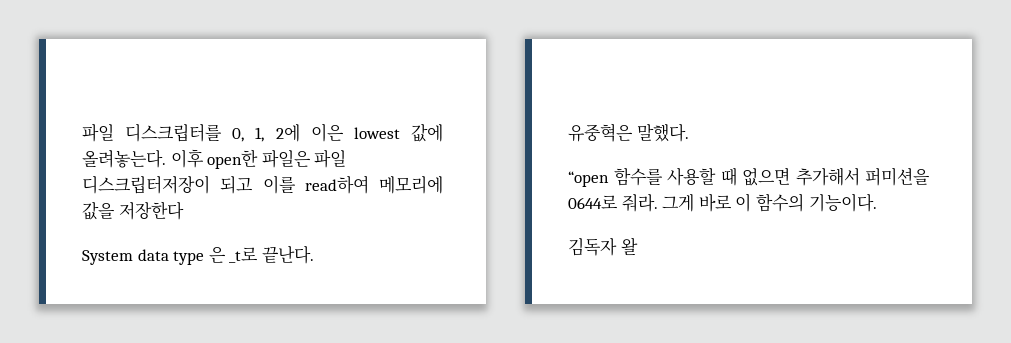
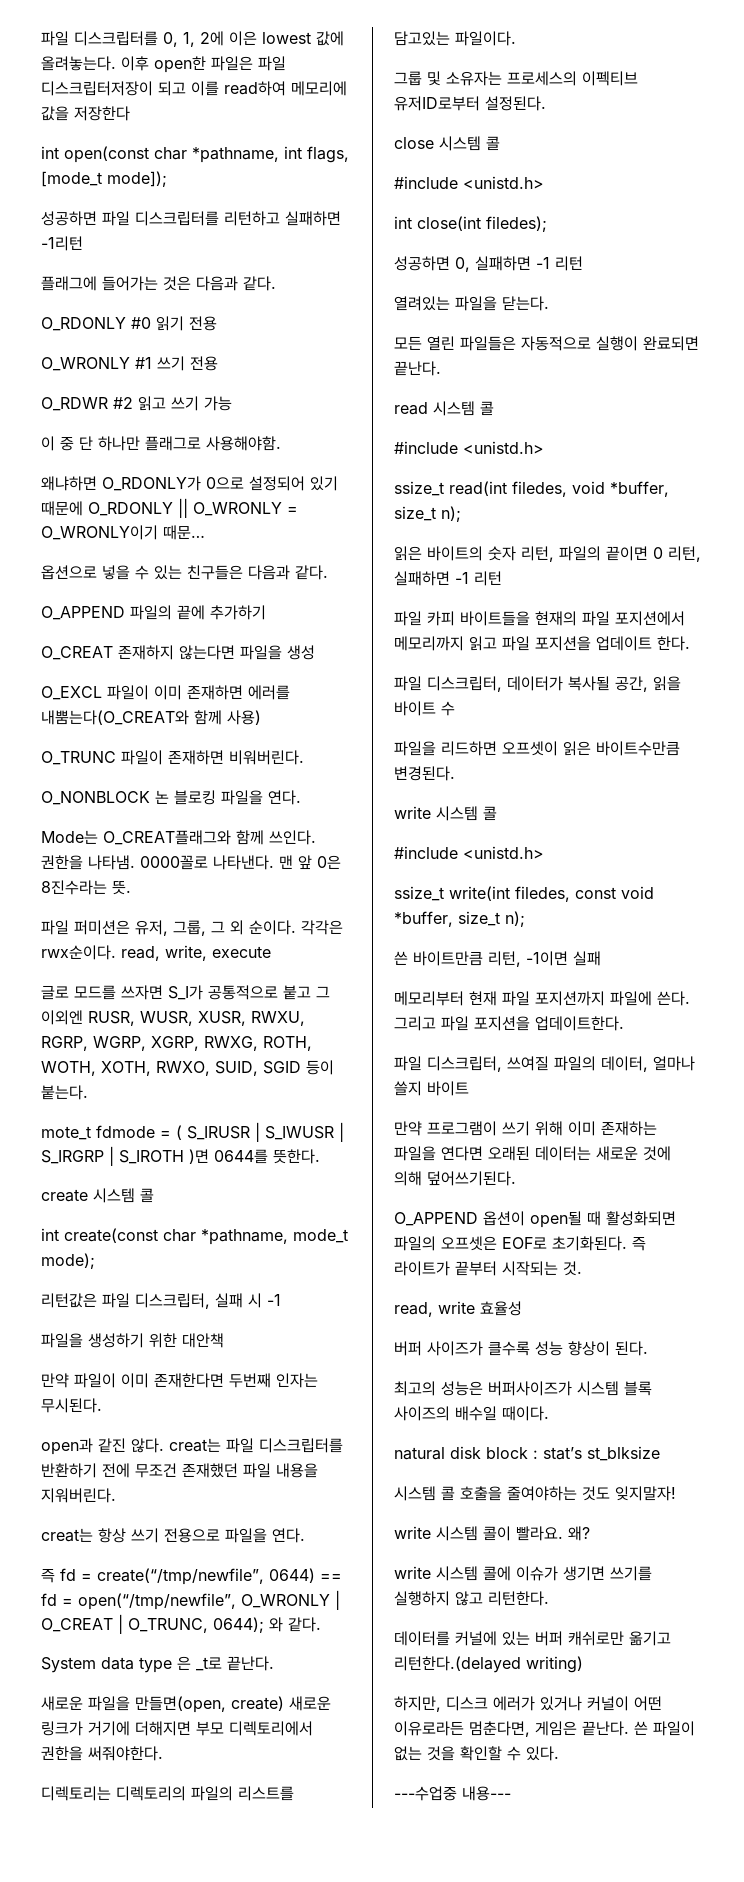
(184, 210) none -> [41,146,349,163] [41,171,167,187] [41,211,341,226] [41,236,83,251] [41,276,276,291] [41,316,217,331] [41,356,218,371] [41,396,232,411] [41,436,281,451] [41,476,338,491] [41,498,298,518] [41,525,205,540] [41,565,328,580] [41,605,266,620] [41,645,315,660] [41,685,290,700] [41,710,261,725] [41,750,304,765] [41,790,301,805] [41,830,316,845] [41,855,341,870] [41,880,131,895] [41,920,343,936] [41,945,271,961] [41,985,330,1000] [41,1010,305,1026] [41,1036,312,1051] [41,1060,334,1076] [41,1085,88,1100] [41,1122,344,1142] [41,1146,320,1166] [41,1188,154,1203] [41,1228,348,1245] [41,1253,95,1269] [41,1293,281,1309] [41,1333,224,1348] [41,1373,318,1388] [41,1398,102,1413] [41,1438,343,1455] [41,1463,318,1478] [41,1488,116,1503] [41,1528,305,1543] [41,1568,342,1585] [41,1590,340,1610] [41,1614,321,1634] // int open(const char *pathname, int flags, [mode_t mode]); // 성공하면 파일 디스크립터를 리턴하고 실패하면 -1리턴 // 플래그에 들어가는 것은 다음과 같다. // O_RDONLY #0 읽기 전용 // O_WRONLY #1 쓰기 전용 // O_RDWR #2 읽고 쓰기 가능 // 이 중 단 하나만 플래그로 사용해야함. // 왜냐하면 O_RDONLY가 0으로 설정되어 있기 때문에 O_RDONLY || O_WRONLY = O_WRONLY이기 때문… // 옵션으로 넣을 수 있는 친구들은 다음과 같다. // O_APPEND 파일의 끝에 추가하기 // O_CREAT 존재하지 않는다면 파일을 생성 // O_EXCL 파일이 이미 존재하면 에러를 내뿜는다(O_CREAT와 함께 사용) // O_TRUNC 파일이 존재하면 비워버린다. // O_NONBLOCK 논 블로킹 파일을 연다. // Mode는 O_CREAT플래그와 함께 쓰인다. 권한을 나타냄. 0000꼴로 나타낸다. 맨 앞 0은 8진수라는 뜻. // 파일 퍼미션은 유저, 그룹, 그 외 순이다. 각각은 rwx순이다. read, write, execute // 글로 모드를 쓰자면 S_I가 공통적으로 붙고 그 이외엔 RUSR, WUSR, XUSR, RWXU, RGRP, WGRP, XGRP, RWXG, ROTH, WOTH, XOTH, RWXO, SUID, SGID 등이 붙는다. // mote_t fdmode = ( S_IRUSR | S_IWUSR | S_IRGRP | S_IROTH )면 0644를 뜻한다. // create 시스템 콜 // int create(const char *pathname, mode_t mode); // 리턴값은 파일 디스크립터, 실패 시 -1 // 파일을 생성하기 위한 대안책 // 만약 파일이 이미 존재한다면 두번째 인자는 무시된다. // open과 같진 않다. creat는 파일 디스크립터를 반환하기 전에 무조건 존재했던 파일 내용을 지워버린다. // creat는 항상 쓰기 전용으로 파일을 연다. // 즉 fd = create(“/tmp/newfile”, 0644) == fd = open(“/tmp/newfile”, O_WRONLY | O_CREAT | O_TRUNC, 0644); 와 같다.
[568,123,689,142] [568,167,930,187] [568,193,877,212] [568,237,638,256] 유중혁은 말했다. // “open 함수를 사용할 때 없으면 추가해서 퍼미션을 0644로 줘라. 그게 바로 이 함수의 기능이다. // 김독자 왈 -> [41,1696,331,1713] [41,1721,313,1736] [41,1746,163,1761] [41,1786,294,1801] [394,31,516,46] [394,71,638,86] [394,96,546,111] [394,136,500,151] [394,176,544,189] [394,216,547,232] [394,256,583,272] [394,296,549,311] [394,336,699,351] [394,361,441,376] [394,401,494,416] [394,441,544,454] [394,481,669,497] [394,506,461,522] [394,546,701,562] [394,571,502,586] [394,611,685,626] [394,636,690,651] [394,676,681,692] [394,701,455,716] [394,741,680,756] [394,766,455,781] [394,806,497,821] [394,846,544,859] [394,886,654,902] [394,911,525,927] [394,951,601,967] [394,991,690,1006] [394,1016,624,1031] [394,1056,695,1072] [394,1081,469,1096] [394,1121,657,1136] [394,1146,671,1161] [394,1171,516,1186] [394,1211,676,1228] [394,1236,646,1251] [394,1261,582,1276] [394,1301,522,1317] [394,1341,648,1356] [394,1381,652,1396] [394,1406,549,1421] [394,1446,660,1461] [394,1486,676,1501] [394,1526,590,1541] [394,1566,652,1581] [394,1591,549,1606] [394,1631,671,1646] [394,1656,583,1673] [394,1696,662,1712] [394,1721,695,1737] [394,1746,559,1761] [394,1786,511,1801] 새로운 파일을 만들면(open, create) 새로운 링크가 거기에 더해지면 부모 디렉토리에서 권한을 써줘야한다. // 디렉토리는 디렉토리의 파일의 리스트를 담고있는 파일이다. // 그룹 및 소유자는 프로세스의 이펙티브 유저ID로부터 설정된다. // close 시스템 콜 // #include <unistd.h> // int close(int filedes); // 성공하면 0, 실패하면 -1 리턴 // 열려있는 파일을 닫는다. // 모든 열린 파일들은 자동적으로 실행이 완료되면 끝난다. // read 시스템 콜 // #include <unistd.h> // ssize_t read(int filedes, void *buffer, size_t n); // 읽은 바이트의 숫자 리턴, 파일의 끝이면 0 리턴, 실패하면 -1 리턴 // 파일 카피 바이트들을 현재의 파일 포지션에서 메모리까지 읽고 파일 포지션을 업데이트 한다. // 파일 디스크립터, 데이터가 복사될 공간, 읽을 바이트 수 // 파일을 리드하면 오프셋이 읽은 바이트수만큼 변경된다. // write 시스템 콜 // #include <unistd.h> // ssize_t write(int filedes, const void *buffer, size_t n); // 쓴 바이트만큼 리턴, -1이면 실패 // 메모리부터 현재 파일 포지션까지 파일에 쓴다. 그리고 파일 포지션을 업데이트한다. // 파일 디스크립터, 쓰여질 파일의 데이터, 얼마나 쓸지 바이트 // 만약 프로그램이 쓰기 위해 이미 존재하는 파일을 연다면 오래된 데이터는 새로운 것에 의해 덮어쓰기된다. // O_APPEND 옵션이 open될 때 활성화되면 파일의 오프셋은 EOF로 초기화된다. 즉 라이트가 끝부터 시작되는 것. // read, write 효율성 // 버퍼 사이즈가 클수록 성능 향상이 된다. // 최고의 성능은 버퍼사이즈가 시스템 블록 사이즈의 배수일 때이다. // natural disk block : stat’s st_blksize // 시스템 콜 호출을 줄여야하는 것도 잊지말자! // write 시스템 콜이 빨라요. 왜? // write 시스템 콜에 이슈가 생기면 쓰기를 실행하지 않고 리턴한다. // 데이터를 커널에 있는 버퍼 캐쉬로만 옮기고 리턴한다.(delayed writing) // 하지만, 디스크 에러가 있거나 커널이 어떤 이유로라든 멈춘다면, 게임은 끝난다. 쓴 파일이 없는 것을 확인할 수 있다. // ---수업중 내용---

